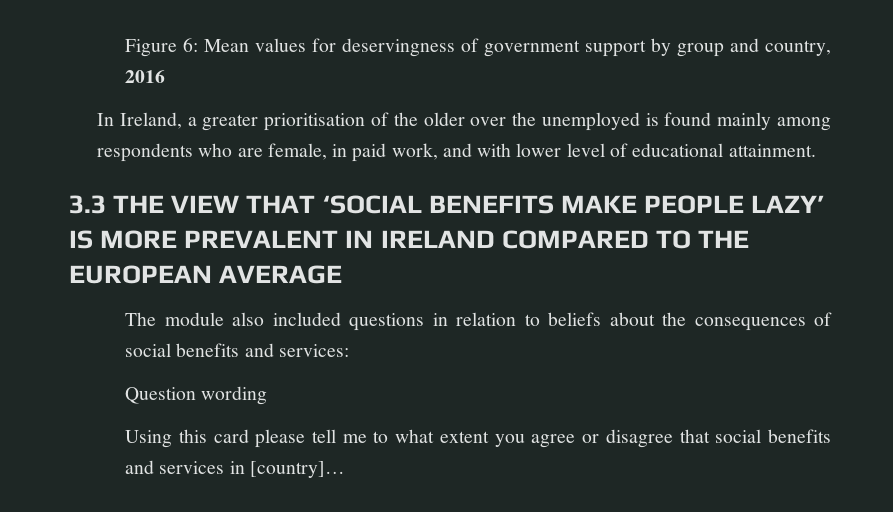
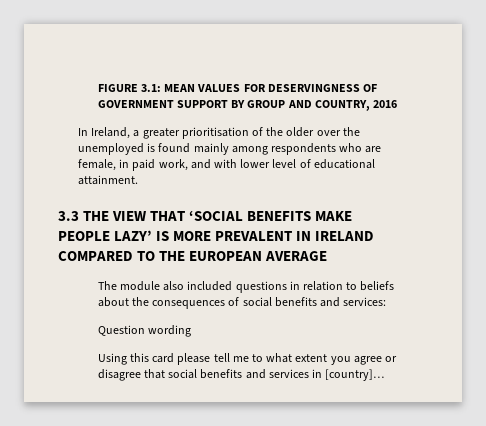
[125,38,831,57] Figure 6: Mean values for deservingness of government support by group and country, -> [97,84,378,92] [97,100,370,111] FIGURE 3.1: MEAN VALUES FOR DESERVINGNESS OF GOVERNMENT SUPPORT BY GROUP AND COUNTRY,

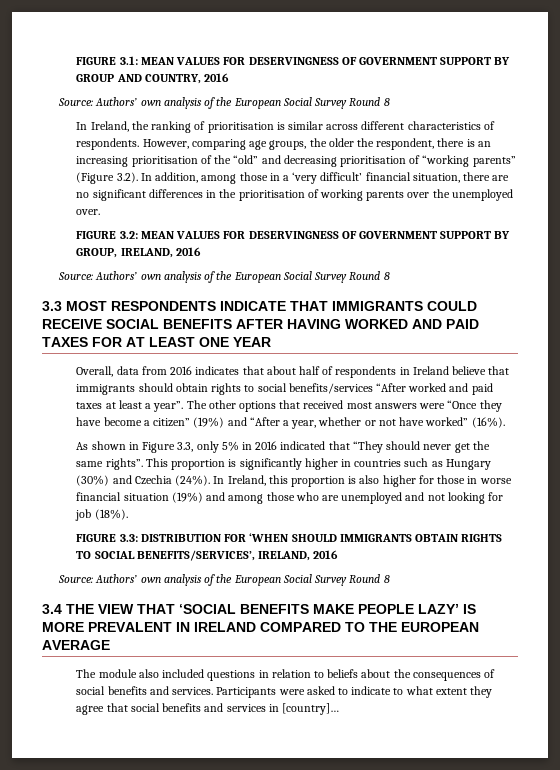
[77,127,360,139] [77,143,382,155] [77,159,375,171] [77,175,138,185] [58,211,79,221] In Ireland, a greater prioritisation of the older over the unemployed is found mainly among respondents who are female, in paid work, and with lower level of educational attainment. // 3.3 -> [58,97,390,109] [76,121,495,133] [76,138,491,150] [76,155,516,167] [76,172,510,184] [76,189,513,201] [76,209,101,215] [76,231,511,239] [76,247,201,258] [58,271,390,283] [42,301,477,311] [42,319,479,329] [42,337,271,347] [76,366,510,378] [76,383,493,395] [76,400,502,412] [76,417,505,429] [76,441,490,453] [76,458,491,470] [76,475,512,487] [76,492,504,504] [75,509,128,521] [76,533,503,542] [76,550,339,561] [58,574,390,586] [42,604,62,614] Source: Authors’ own analysis of the European Social Survey Round 8 // In Ireland, the ranking of prioritisation is similar across different characteristics of respondents. However, comparing age groups, the older the respondent, there is an increasing prioritisation of the “old” and decreasing prioritisation of “working parents” (Figure 3.2). In addition, among those in a ‘very difficult’ financial situation, there are no significant differences in the prioritisation of working parents over the unemployed over. // FIGURE 3.2: MEAN VALUES FOR DESERVINGNESS OF GOVERNMENT SUPPORT BY GROUP, IRELAND, 2016 // Source: Authors’ own analysis of the European Social Survey Round 8 // 3.3 MOST RESPONDENTS INDICATE THAT IMMIGRANTS COULD RECEIVE SOCIAL BENEFITS AFTER HAVING WORKED AND PAID TAXES FOR AT LEAST ONE YEAR // Overall, data from 2016 indicates that about half of respondents in Ireland believe that immigrants should obtain rights to social benefits/services “After worked and paid taxes at least a year”. The other options that received most answers were “Once they have become a citizen” (19%) and “After a year, whether or not have worked” (16%). // As shown in Figure 3.3, only 5% in 2016 indicated that “They should never get the same rights”. This proportion is significantly higher in countries such as Hungary (30%) and Czechia (24%). In Ireland, this proportion is also higher for those in worse financial situation (19%) and among those who are unemployed and not looking for job (18%). // FIGURE 3.3: DISTRIBUTION FOR ‘WHEN SHOULD IMMIGRANTS OBTAIN RIGHTS TO SOCIAL BENEFITS/SERVICES’, IRELAND, 2016 // Source: Authors’ own analysis of the European Social Survey Round 8 // 3.4
[343,297,387,306] [97,325,191,337] [97,353,398,365] [97,369,141,381] services: // Question wording // Using this card please tell me to what extent you agree or disagree -> [172,686,493,698] [76,705,105,715] services. Participants were asked to indicate to what extent they agree

